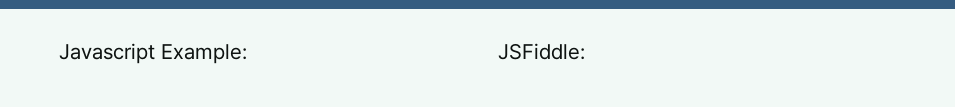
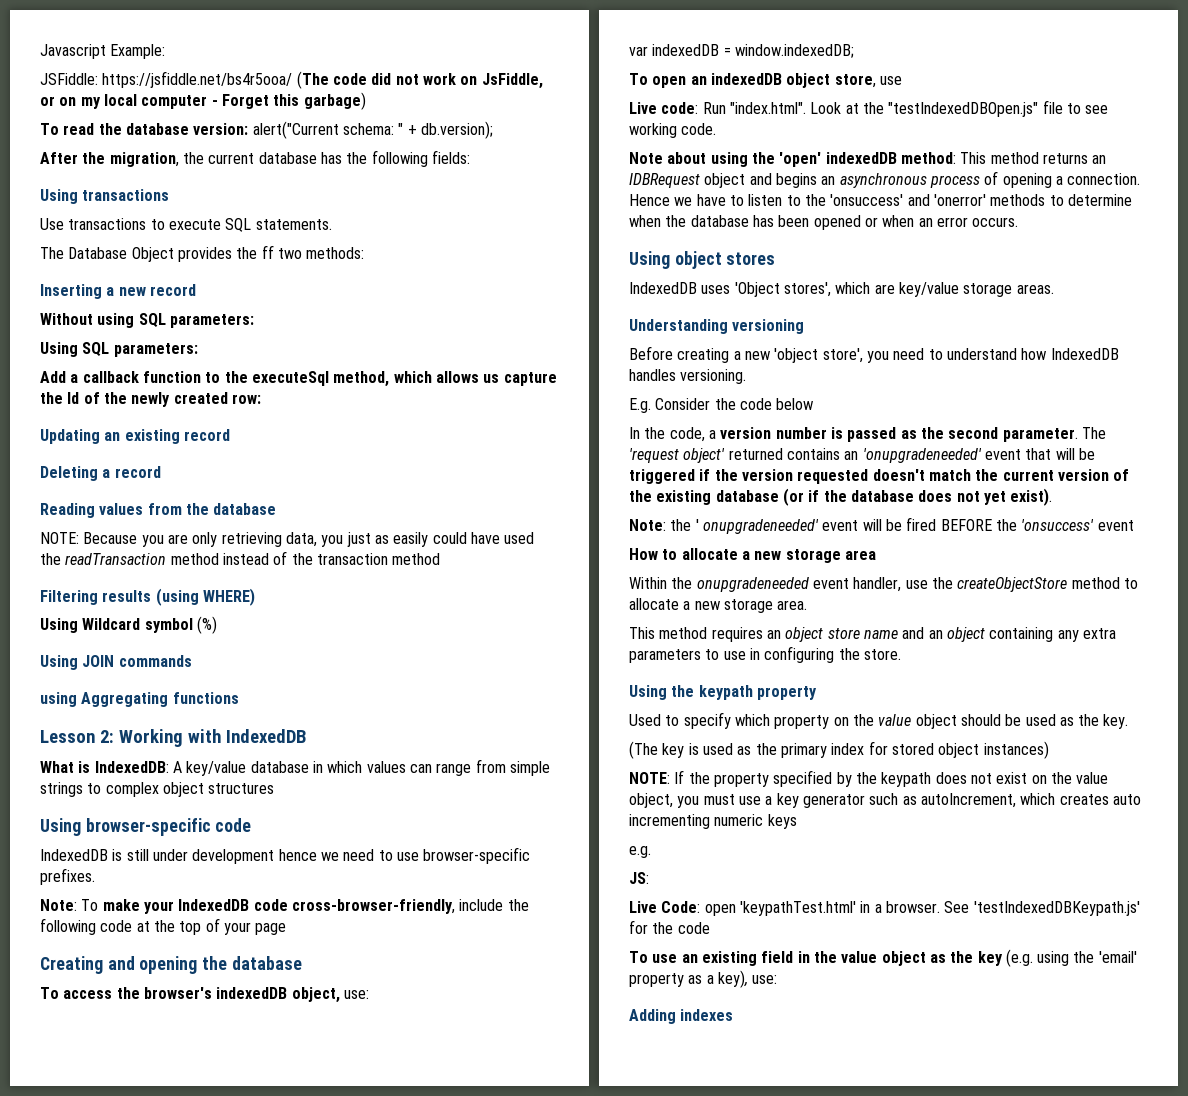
(585, 51) none -> [102,71,543,89] [40,92,366,110] [40,121,493,139] [40,150,470,167] [40,189,170,204] [40,218,332,232] [40,245,365,262] [40,284,196,299] [40,313,254,328] [40,342,198,357] [40,371,557,387] [40,392,261,407] [40,429,230,444] [40,466,161,481] [40,503,277,518] [40,532,535,547] [40,551,441,565] [40,588,255,606] [40,616,217,634] [40,655,192,670] [40,692,239,707] [40,729,306,747] [40,759,550,776] [40,782,275,797] [40,818,252,836] [40,847,531,864] [40,868,95,885] [40,899,529,914] [40,918,287,935] [40,956,302,974] [40,987,369,1003] [629,44,854,58] [629,73,902,88] [629,100,1109,117] [629,123,717,138] [629,152,1107,167] [629,171,1141,188] [629,194,1132,206] [629,215,1019,230] [629,251,776,269] [629,282,1054,297] [629,319,805,334] [629,346,1119,363] [629,369,747,384] [629,398,814,413] [629,427,1106,442] [629,448,1095,463] [629,469,1130,484] [629,488,1053,506] [629,517,1134,534] [629,548,876,563] [629,577,1138,592] [629,598,808,613] [629,627,1116,642] [629,646,901,663] [629,685,817,700] [629,712,1129,729] [629,741,1049,759] [629,770,1109,787] [629,793,1141,808] [629,814,797,829] [629,846,651,858] [629,872,649,884] [629,901,1140,916] [629,920,710,934] [629,949,1137,967] [629,970,778,988] [629,1009,734,1024] https://jsfiddle.net/bs4r5ooa/ (The code did not work on JsFiddle, or on my local computer - Forget this garbage) // To read the database version: alert("Current schema: " + db.version); // After the migration, the current database has the following fields: // Using transactions // Use transactions to execute SQL statements. // The Database Object provides the ff two methods: // Inserting a new record // Without using SQL parameters: // Using SQL parameters: // Add a callback function to the executeSql method, which allows us capture the Id of the newly created row: // Updating an existing record // Deleting a record // Reading values from the database // NOTE: Because you are only retrieving data, you just as easily could have used the readTransaction method instead of the transaction method // Filtering results (using WHERE) // Using Wildcard symbol (%) // Using JOIN commands // using Aggregating functions // Lesson 2: Working with IndexedDB // What is IndexedDB: A key/value database in which values can range from simple strings to complex object structures // Using browser-specific code // IndexedDB is still under development hence we need to use browser-specific prefixes. // Note: To make your IndexedDB code cross-browser-friendly, include the following code at the top of your page // Creating and opening the database // To access the browser's indexedDB object, use: // var indexedDB = window.indexedDB; // To open an indexedDB object store, use // Live code: Run "index.html". Look at the "testIndexedDBOpen.js" file to see working code. // Note about using the 'open' indexedDB method: This method returns an IDBRequest object and begins an asynchronous process of opening a connection. Hence we have to listen to the 'onsuccess' and 'onerror' methods to determine when the database has been opened or when an error occurs. // Using object stores // IndexedDB uses 'Object stores', which are key/value storage areas. // Understanding versioning // Before creating a new 'object store', you need to understand how IndexedDB handles versioning. // E.g. Consider the code below // In the code, a version number is passed as the second parameter. The 'request object' returned contains an 'onupgradeneeded' event that will be triggered if the version requested doesn't match the current version of the existing database (or if the database does not yet exist). // Note: the ' onupgradeneeded' event will be fired BEFORE the 'onsuccess' event // How to allocate a new storage area // Within the onupgradeneeded event handler, use the createObjectStore method to allocate a new storage area. // This method requires an object store name and an object containing any extra parameters to use in configuring the store. // Using the keypath property // Used to specify which property on the value object should be used as the key. // (The key is used as the primary index for stored object instances) // NOTE: If the property specified by the keypath does not exist on the value object, you must use a key generator such as autoIncrement, which creates auto incrementing numeric keys // e.g. // JS: // Live Code: open 'keypathTest.html' in a browser. See 'testIndexedDBKeypath.js' for the code // To use an existing field in the value object as the key (e.g. using the 'email' property as a key), use: // Adding indexes

